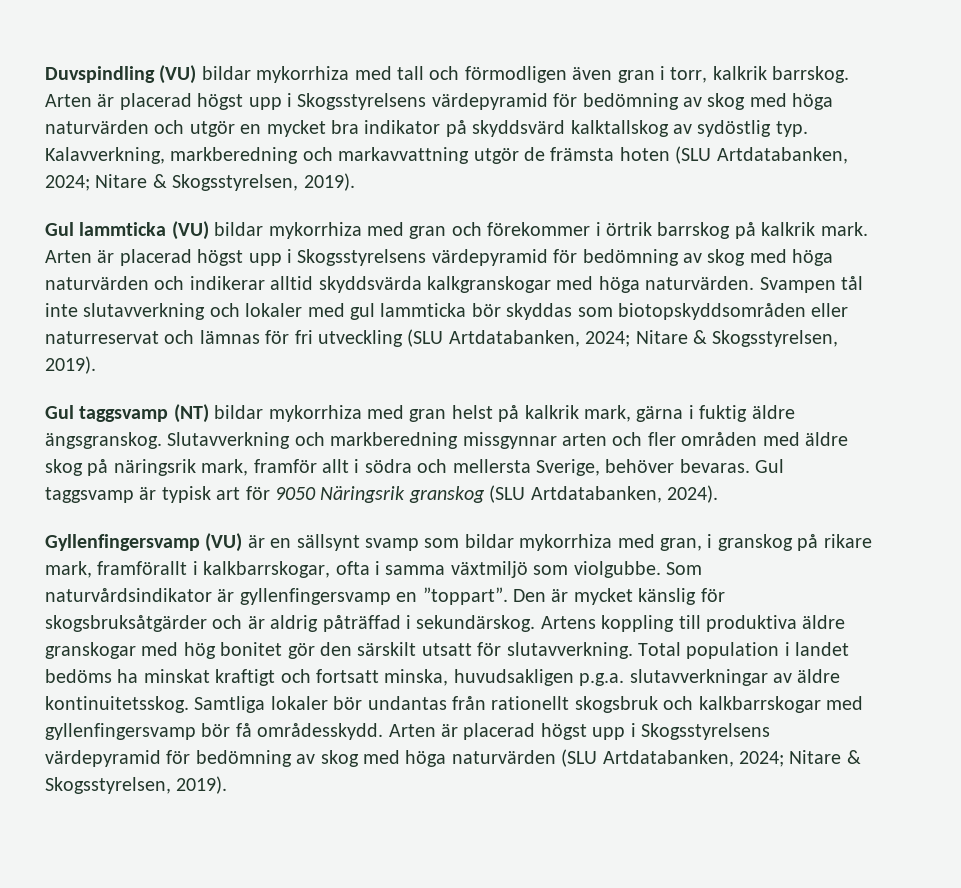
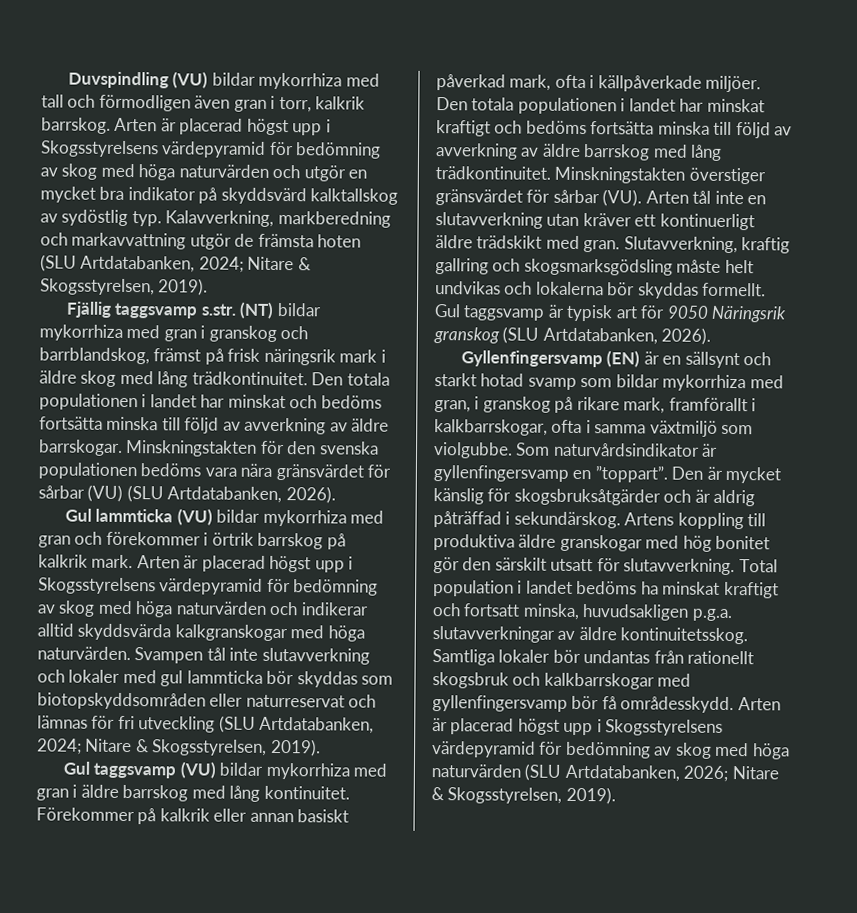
(355, 182) none -> [65,301,322,319] [39,324,309,342] [39,347,386,366] [39,370,390,388] [39,393,382,411] [39,416,390,435] [38,439,379,457] [38,462,392,481] [38,484,336,504] // Fjällig taggsvamp s.str. (NT) bildar mykorrhiza med gran i granskog och barrblandskog, främst på frisk näringsrik mark i äldre skog med lång trädkontinuitet. Den totala populationen i landet har minskat och bedöms fortsätta minska till följd av avverkning av äldre barrskogar. Minskningstakten för den svenska populationen bedöms vara nära gränsvärdet för sårbar (VU) (SLU Artdatabanken, 2026).
[173,404,795,423] [45,432,848,449] [45,459,750,476] (NT) bildar mykorrhiza med gran helst på kalkrik mark, gärna i fuktig äldre ängsgranskog. Slutavverkning och markberedning missgynnar arten och fler områden med äldre skog på näringsrik mark, framför allt i södra och mellersta Sverige, behöver bevaras. -> [179,761,388,780] [36,784,350,802] [36,807,350,825] [436,74,762,93] [436,97,765,115] [436,120,793,139] [435,143,723,161] [435,166,766,185] [435,189,767,207] [435,212,755,231] [435,235,791,254] [435,258,754,276] [435,281,767,299] (VU) bildar mykorrhiza med gran i äldre barrskog med lång kontinuitet. Förekommer på kalkrik eller annan basiskt påverkad mark, ofta i källpåverkade miljöer. Den totala populationen i landet har minskat kraftigt och bedöms fortsätta minska till följd av avverkning av äldre barrskog med lång trädkontinuitet. Minskningstakten överstiger gränsvärdet för sårbar (VU). Arten tål inte en slutavverkning utan kräver ett kontinuerligt äldre trädskikt med gran. Slutavverkning, kraftig gallring och skogsmarksgödsling måste helt undvikas och lokalerna bör skyddas formellt.
[666,485,718,503] 2024). -> [661,327,712,345] 2026).
[205,533,243,552] (VU) -> [606,350,641,368] (EN)
(360, 542) none -> [743,352,772,366] [434,373,525,387] och starkt hotad
[738,751,784,767] 2024; -> [683,765,729,782] 2026;

